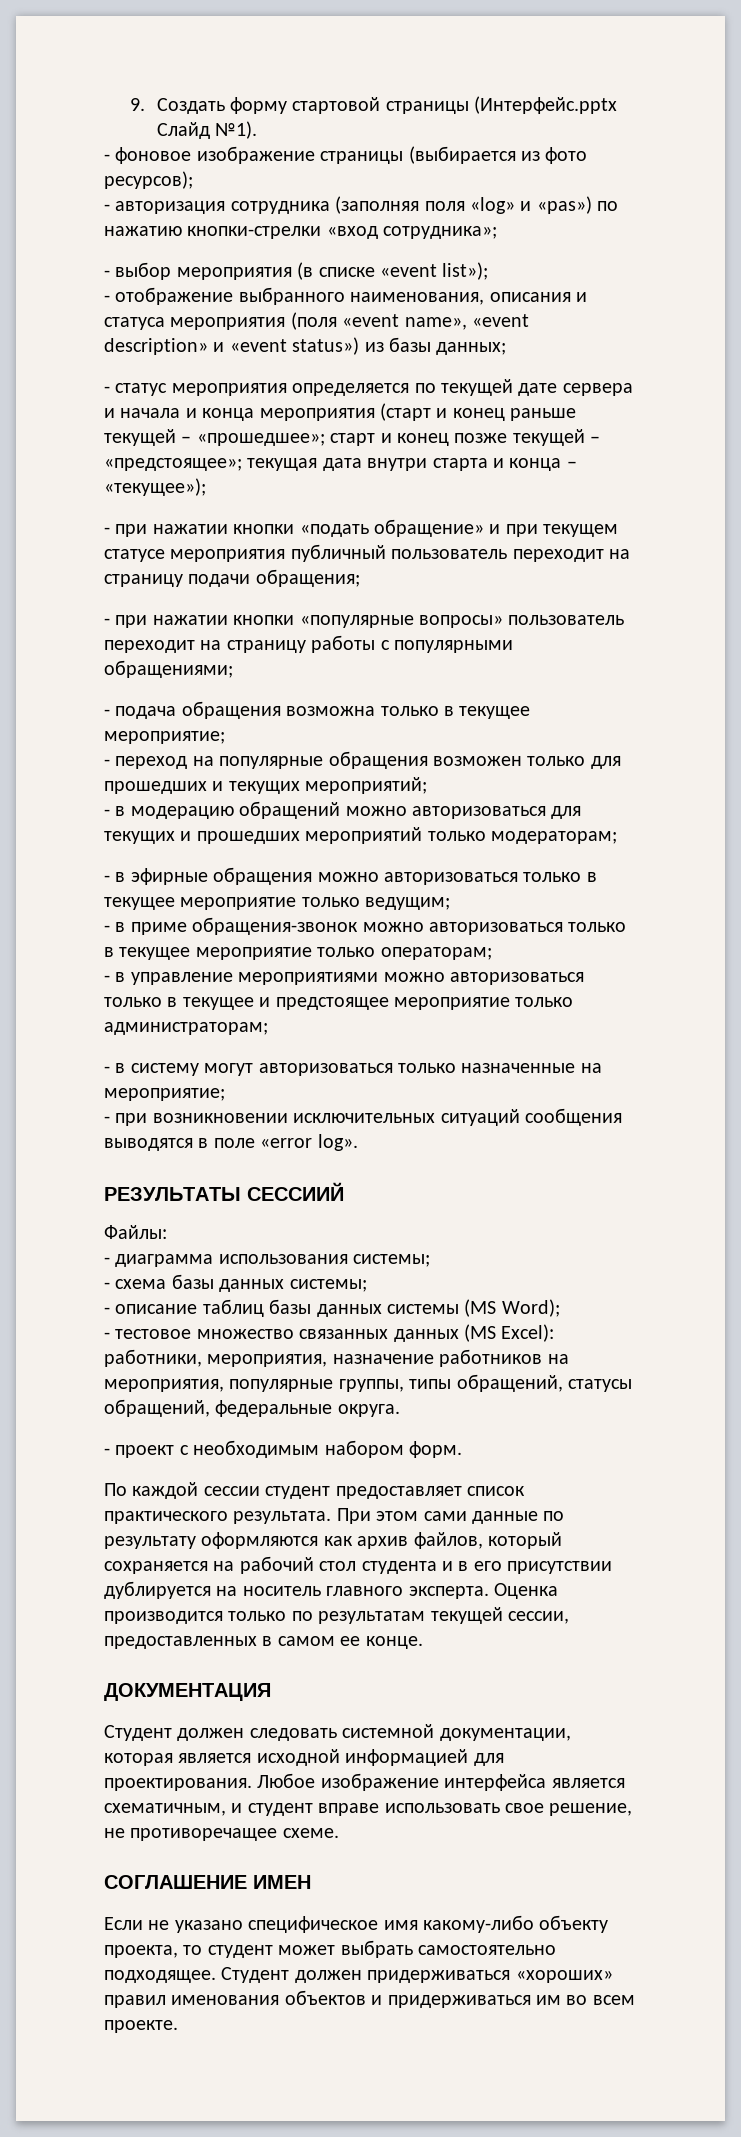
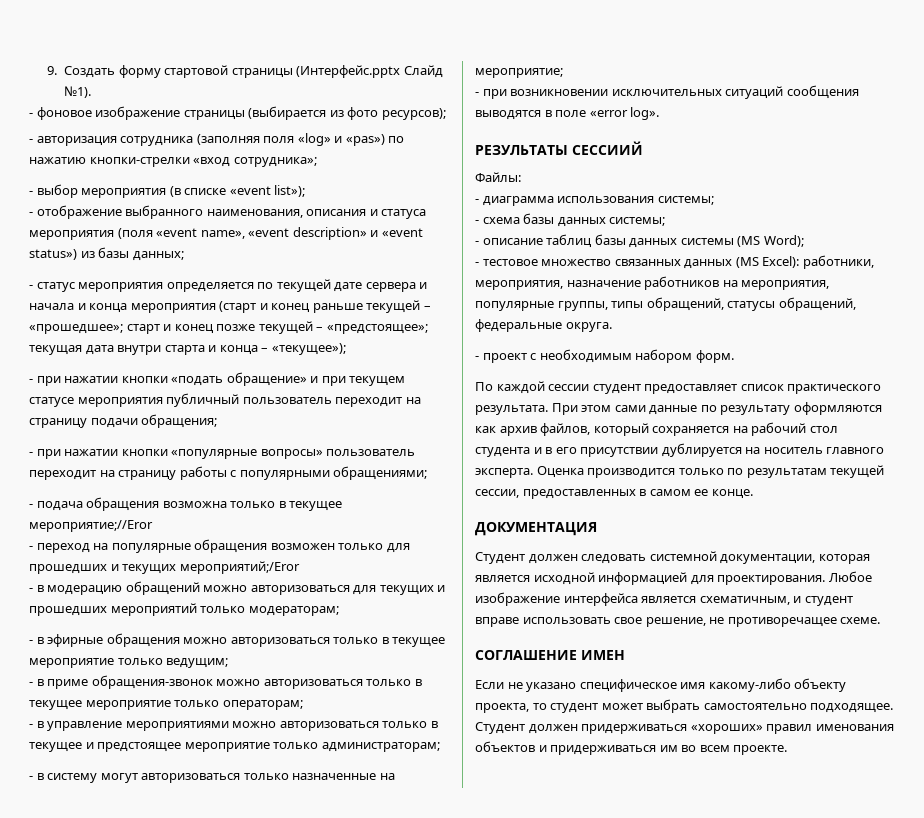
[104,731,225,744] мероприятие; -> [29,520,153,532] мероприятие;//Eror
[305,777,428,794] мероприятий; -> [179,561,300,574] мероприятий;/Eror

